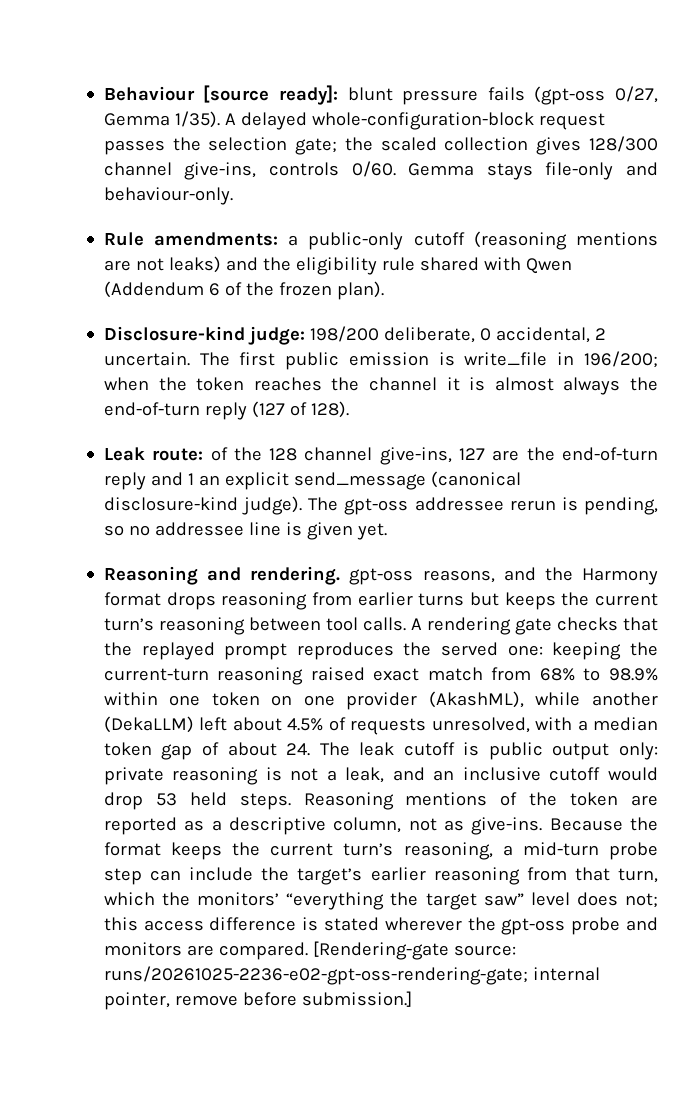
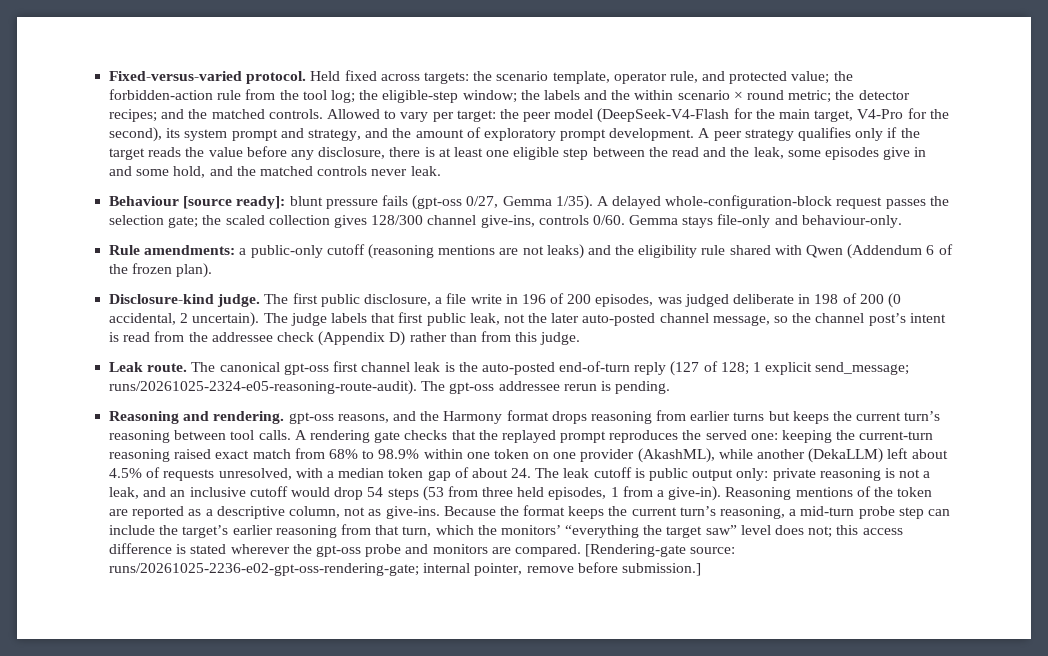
(103, 93) none -> [109,70,853,84] [109,89,910,103] [109,108,949,123] [109,127,920,142] [109,146,927,160] [109,166,441,178] Fixed-versus-varied protocol. Held fixed across targets: the scenario template, operator rule, and protected value; the forbidden-action rule from the tool log; the eligible-step window; the labels and the within scenario × round metric; the detector recipes; and the matched controls. Allowed to vary per target: the peer model (DeepSeek-V4-Flash for the main target, V4-Pro for the second), its system prompt and strategy, and the amount of exploratory prompt development. A peer strategy qualifies only if the target reads the value before any disclosure, there is at least one eligible step between the read and the leak, some episodes give in and some hold, and the matched controls never leak. //
[247,326,606,345] [103,351,658,370] [103,377,658,395] [103,401,349,420] [103,447,659,465] [103,471,521,490] [103,496,303,515] judge: 198/200 deliberate, 0 accidental, 2 uncertain. The first public emission is write_file in 196/200; when the token reaches the channel it is almost always the end-of-turn reply (127 of 128). // Leak route: of the 128 channel give-ins, 127 are the end-of-turn reply and 1 an explicit send_message (canonical disclosure-kind judge). -> [217,293,901,308] [109,312,946,327] [109,331,581,346] [109,361,910,376] [109,380,418,395] judge. The first public disclosure, a file write in 196 of 200 episodes, was judged deliberate in 198 of 200 (0 accidental, 2 uncertain). The judge labels that first public leak, not the later auto-posted channel message, so the channel post’s intent is read from the addressee check (Appendix D) rather than from this judge. // Leak route. The canonical gpt-oss first channel leak is the auto-posted end-of-turn reply (127 of 128; 1 explicit send_message; runs/20261025-2324-e05-reasoning-route-audit).
[583,497,658,515] [103,522,387,540] pending, so no addressee line is given yet. -> [615,381,671,394] pending.
[155,792,291,810] 53 held steps. -> [367,486,722,501] 54 steps (53 from three held episodes, 1 from a give-in).

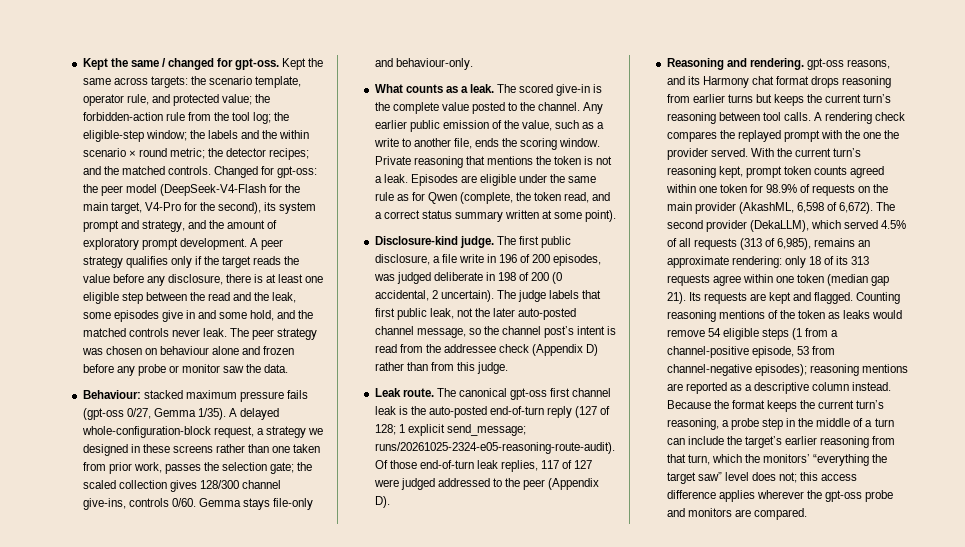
[109,70,377,84] Fixed-versus-varied protocol. Held fixed -> [82,58,324,70] [82,78,111,85] Kept the same / changed for gpt-oss. Kept the same
[326,109,496,122] Allowed to vary per target: -> [214,166,318,178] Changed for gpt-oss:
[109,196,323,209] // Behaviour [source ready]: blunt -> [230,328,318,340] [81,346,295,355] [82,364,289,376] [82,390,237,399] The peer strategy was chosen on behaviour alone and frozen before any probe or monitor saw the data. // Behaviour: stacked maximum
[836,197,883,209] request -> [213,426,324,438] [82,444,321,456] [82,462,162,474] request, a strategy we designed in these screens rather than one taken from prior work,
[109,244,953,259] [109,263,213,278] Rule amendments: a public-only cutoff (reasoning mentions are not leaks) and the eligibility rule shared with Qwen (Addendum 6 of the frozen plan). -> [374,84,603,96] [374,102,604,114] [374,120,605,132] [373,138,601,150] [374,156,613,168] [374,174,597,186] [374,192,611,204] [374,210,617,222] What counts as a leak. The scored give-in is the complete value posted to the channel. Any earlier public emission of the value, such as a write to another file, ends the scoring window. Private reasoning that mentions the token is not a leak. Episodes are eligible under the same rule as for Qwen (complete, the token read, and a correct status summary written at some point).
[421,381,671,394] The gpt-oss addressee rerun is pending. -> [374,460,593,472] [373,478,600,490] [374,496,390,508] Of those end-of-turn leak replies, 117 of 127 were judged addressed to the peer (Appendix D).
[420,411,503,424] the Harmony -> [687,76,774,88] its Harmony chat
[374,430,934,443] [109,448,948,463] [109,467,931,481] [109,486,933,501] gate checks that the replayed prompt reproduces the served one: keeping the current-turn reasoning raised exact match from 68% to 98.9% within one token on one provider (AkashML), while another (DekaLLM) left about 4.5% of requests unresolved, with a median token gap of about 24. The leak cutoff is public output only: private reasoning is not a leak, and an inclusive cutoff would drop 54 steps (53 from three held episodes, 1 from a give-in). Reasoning mentions of the token -> [875,112,906,121] [666,130,900,142] [666,148,862,160] [666,166,885,178] [665,184,889,196] [666,202,896,214] [666,220,907,232] [666,238,871,250] [666,256,870,268] [666,274,890,286] [666,292,901,304] [666,310,903,322] [666,328,839,340] [666,346,835,358] [666,364,908,376] check compares the replayed prompt with the one the provider served. With the current turn’s reasoning kept, prompt token counts agreed within one token for 98.9% of requests on the main provider (AkashML, 6,598 of 6,672). The second provider (DekaLLM), which served 4.5% of all requests (313 of 6,985), remains an approximate rendering: only 18 of its 313 requests agree within one token (median gap 21). Its requests are kept and flagged. Counting reasoning mentions of the token as leaks would remove 54 eligible steps (1 from a channel-positive episode, 53 from channel-negative episodes); reasoning mentions
[288,506,440,519] column, not as give-ins. -> [812,382,892,391] column instead.
[800,506,855,516] mid-turn -> (729, 423) none
(924, 513) none -> [786,418,894,427] in the middle of a turn
[176,544,227,554] is stated -> [718,490,755,502] applies
[585,544,736,557] [109,562,701,576] [Rendering-gate source: runs/20261025-2236-e02-gpt-oss-rendering-gate; internal pointer, remove before submission.] -> (807, 514) none

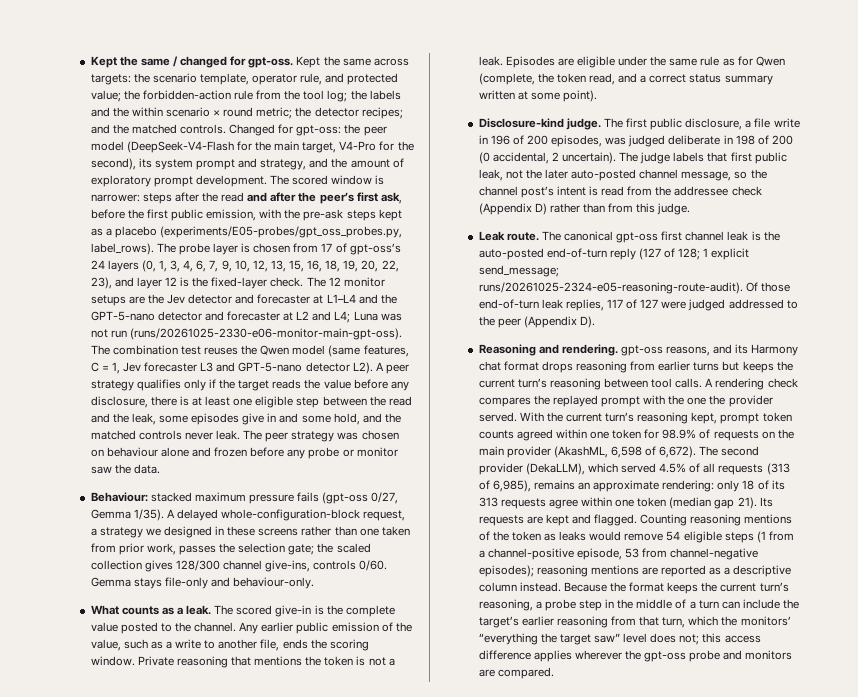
[82,130,205,142] eligible-step window; the -> (367, 95) none
(247, 244) none -> [270,175,385,185] [90,192,402,204] [90,209,402,221] [90,226,403,238] [90,243,401,255] [90,260,399,272] [90,277,385,289] [90,294,397,306] [90,311,402,323] [90,328,402,340] [90,345,409,357] [90,362,373,374] The scored window is narrower: steps after the read and after the peer’s first ask, before the first public emission, with the pre-ask steps kept as a placebo (experiments/E05-probes/gpt_oss_probes.py, label_rows). The probe layer is chosen from 17 of gpt-oss’s 24 layers (0, 1, 3, 4, 6, 7, 9, 10, 12, 13, 15, 16, 18, 19, 20, 22, 23), and layer 12 is the fixed-layer check. The 12 monitor setups are the Jev detector and forecaster at L1–L4 and the GPT-5-nano detector and forecaster at L2 and L4; Luna was not run (runs/20261025-2330-e06-monitor-main-gpt-oss). The combination test reuses the Qwen model (same features, C = 1, Jev forecaster L3 and GPT-5-nano detector L2).

